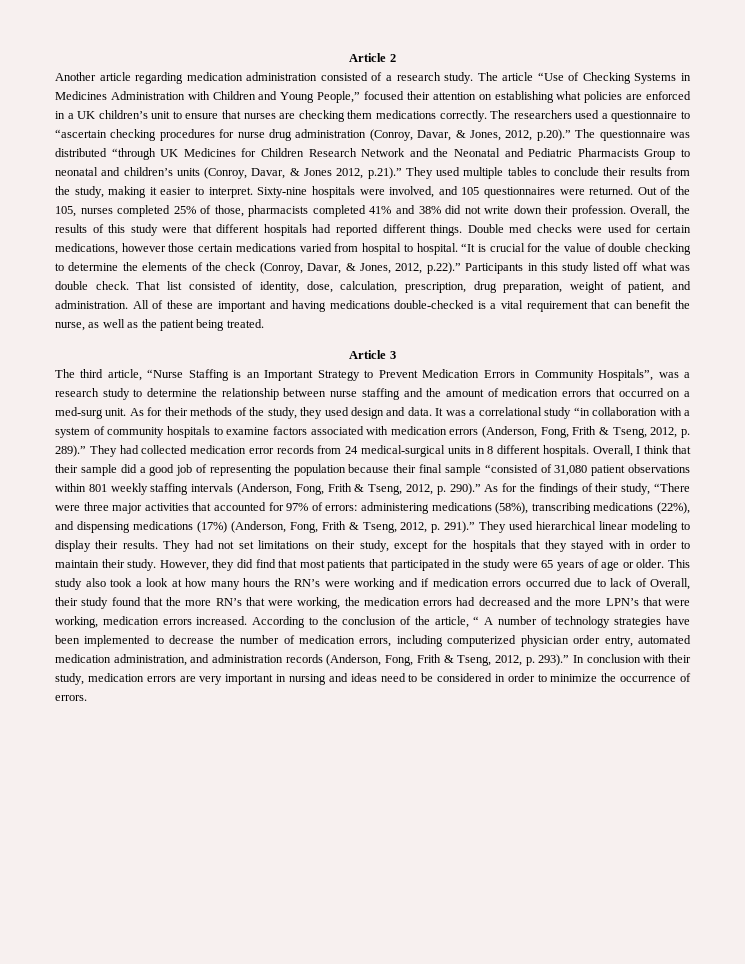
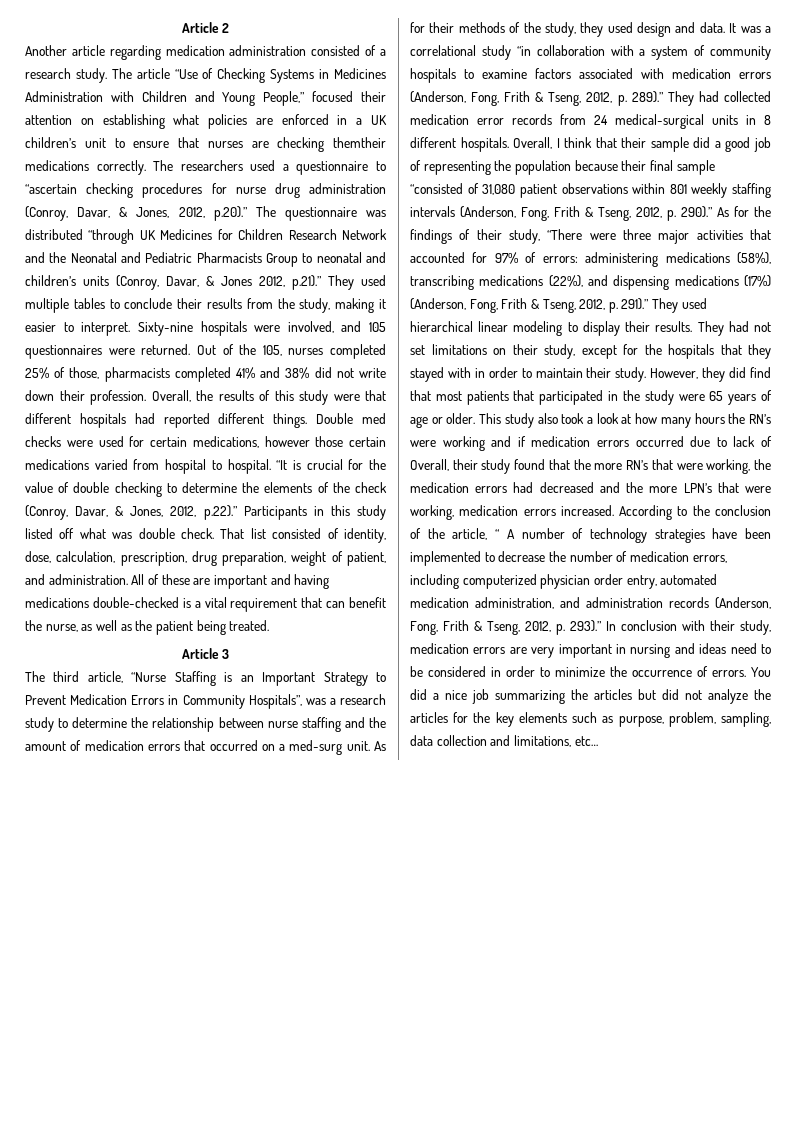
[347,110,373,119] them -> [333,137,386,148] themtheir
(87, 698) none -> [751,667,772,677] [410,689,771,704] [410,712,771,727] [410,735,598,747] You did a nice job summarizing the articles but did not analyze the articles for the key elements such as purpose, problem, sampling, data collection and limitations, etc…

